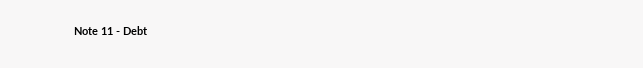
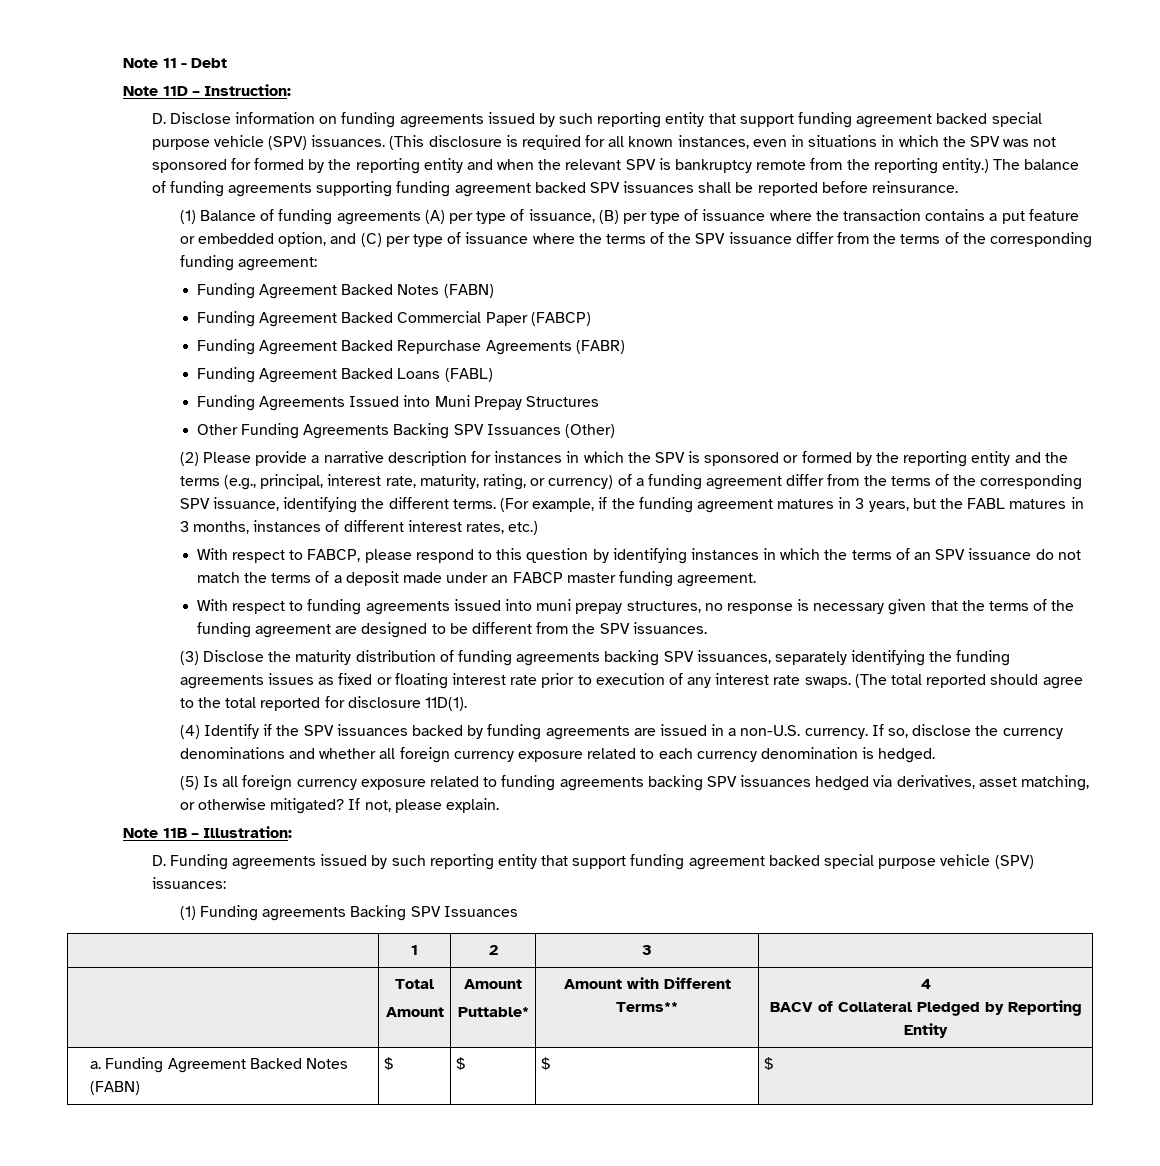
(149, 30) none -> [123,84,291,96] [151,112,1042,128] [151,135,1057,150] [151,158,1080,174] [151,181,959,197] [179,209,1079,225] [179,232,1092,248] [179,255,318,271] [196,283,494,299] [196,311,591,327] [196,339,625,355] [196,367,493,383] [196,395,600,411] [196,423,616,439] [179,451,1068,467] [179,474,1083,490] [179,497,1084,513] [179,520,539,535] [196,548,1081,564] [196,571,757,587] [196,599,1075,615] [196,622,707,638] [179,650,1011,666] [179,673,1083,689] [179,696,467,711] [179,724,1063,740] [179,747,936,763] [179,775,1089,791] [179,798,499,814] [123,826,292,838] [151,854,1034,870] [151,877,226,889] [179,905,518,921] [411,945,418,955] [488,945,498,955] [642,945,652,955] [395,979,434,989] [385,1007,444,1017] [464,979,522,989] [457,1007,529,1017] [563,977,731,989] [616,1002,678,1012] [920,979,931,989] [769,1000,1082,1016] [904,1023,948,1038] [90,1057,349,1073] [90,1081,141,1095] [384,1057,395,1070] [456,1057,467,1070] [541,1057,552,1070] [764,1057,775,1070] // Note 11D – Instruction: // D. Disclose information on funding agreements issued by such reporting entity that support funding agreement backed special purpose vehicle (SPV) issuances. (This disclosure is required for all known instances, even in situations in which the SPV was not sponsored for formed by the reporting entity and when the relevant SPV is bankruptcy remote from the reporting entity.) The balance of funding agreements supporting funding agreement backed SPV issuances shall be reported before reinsurance. // (1) Balance of funding agreements (A) per type of issuance, (B) per type of issuance where the transaction contains a put feature or embedded option, and (C) per type of issuance where the terms of the SPV issuance differ from the terms of the corresponding funding agreement: // Funding Agreement Backed Notes (FABN) // Funding Agreement Backed Commercial Paper (FABCP) // Funding Agreement Backed Repurchase Agreements (FABR) // Funding Agreement Backed Loans (FABL) // Funding Agreements Issued into Muni Prepay Structures // Other Funding Agreements Backing SPV Issuances (Other) // (2) Please provide a narrative description for instances in which the SPV is sponsored or formed by the reporting entity and the terms (e.g., principal, interest rate, maturity, rating, or currency) of a funding agreement differ from the terms of the corresponding SPV issuance, identifying the different terms. (For example, if the funding agreement matures in 3 years, but the FABL matures in 3 months, instances of different interest rates, etc.) // With respect to FABCP, please respond to this question by identifying instances in which the terms of an SPV issuance do not match the terms of a deposit made under an FABCP master funding agreement. // With respect to funding agreements issued into muni prepay structures, no response is necessary given that the terms of the funding agreement are designed to be different from the SPV issuances. // (3) Disclose the maturity distribution of funding agreements backing SPV issuances, separately identifying the funding agreements issues as fixed or floating interest rate prior to execution of any interest rate swaps. (The total reported should agree to the total reported for disclosure 11D(1). // (4) Identify if the SPV issuances backed by funding agreements are issued in a non-U.S. currency. If so, disclose the currency denominations and whether all foreign currency exposure related to each currency denomination is hedged. // (5) Is all foreign currency exposure related to funding agreements backing SPV issuances hedged via derivatives, asset matching, or otherwise mitigated? If not, please explain. // Note 11B – Illustration: // D. Funding agreements issued by such reporting entity that support funding agreement backed special purpose vehicle (SPV) issuances: // (1) Funding agreements Backing SPV Issuances // | 1 | 2 | 3 | // | Total // Amount | Amount // Puttable* | Amount with Different Terms** | 4 // BACV of Collateral Pledged by Reporting Entity // a. Funding Agreement Backed Notes (FABN) | $ | $ | $ | $

